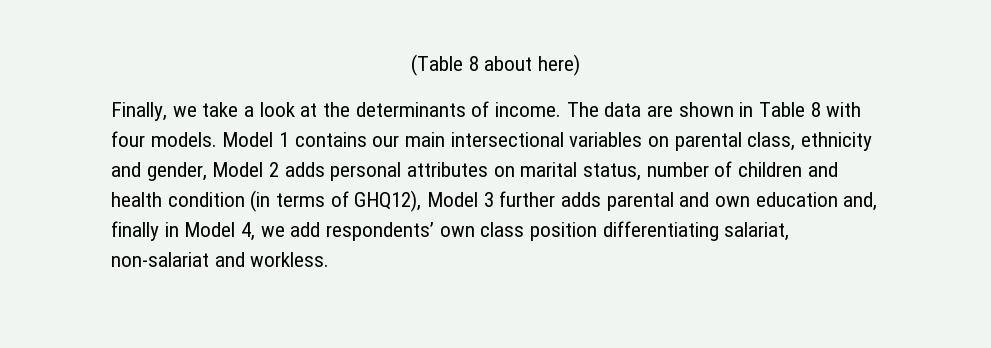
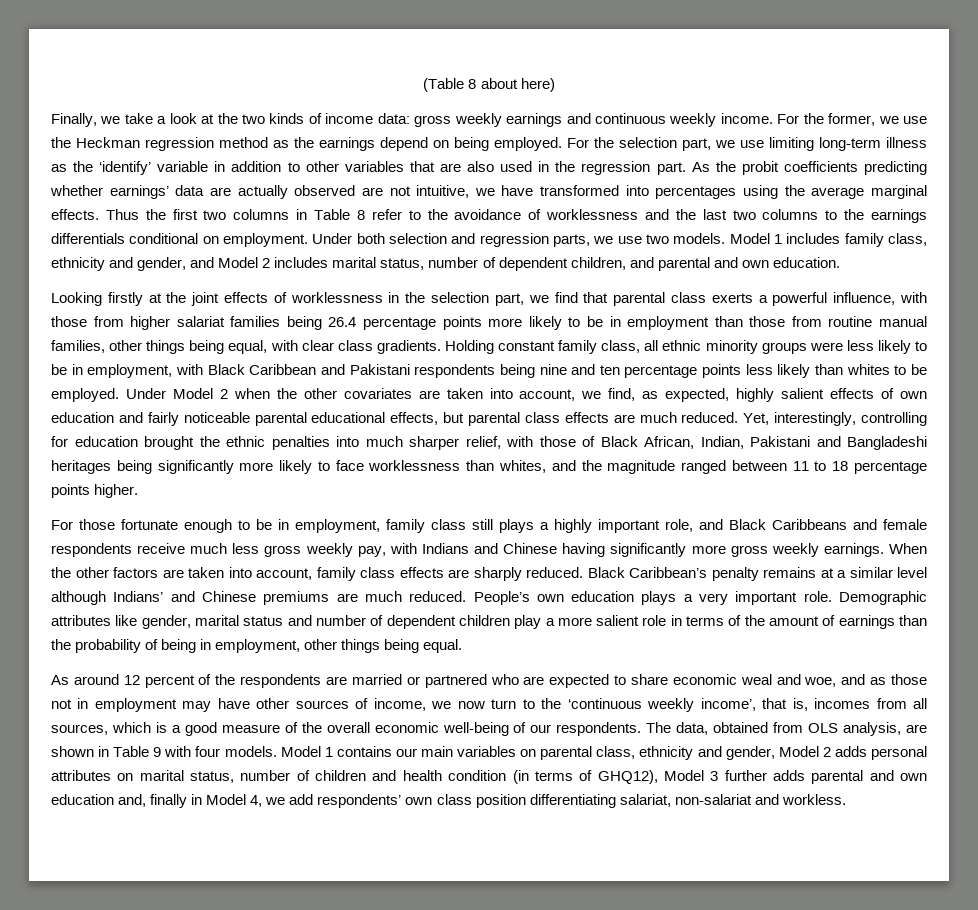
[355,101,642,117] determinants of income. The data -> [242,113,927,127] [51,137,927,151] [51,161,927,175] [50,185,927,199] [51,209,928,223] [51,233,928,247] [51,257,840,271] [51,292,928,306] [51,316,927,330] [51,340,928,354] [51,364,927,378] [51,388,928,402] [51,412,927,426] [51,436,927,450] [51,460,928,474] [51,484,139,498] [51,519,927,533] [51,543,928,557] [51,567,927,581] [51,591,927,605] [51,615,928,629] [51,639,463,653] [51,674,928,688] [51,698,928,712] [51,722,902,736] two kinds of income data: gross weekly earnings and continuous weekly income. For the former, we use the Heckman regression method as the earnings depend on being employed. For the selection part, we use limiting long-term illness as the ‘identify’ variable in addition to other variables that are also used in the regression part. As the probit coefficients predicting whether earnings’ data are actually observed are not intuitive, we have transformed into percentages using the average marginal effects. Thus the first two columns in Table 8 refer to the avoidance of worklessness and the last two columns to the earnings differentials conditional on employment. Under both selection and regression parts, we use two models. Model 1 includes family class, ethnicity and gender, and Model 2 includes marital status, number of dependent children, and parental and own education. // Looking firstly at the joint effects of worklessness in the selection part, we find that parental class exerts a powerful influence, with those from higher salariat families being 26.4 percentage points more likely to be in employment than those from routine manual families, other things being equal, with clear class gradients. Holding constant family class, all ethnic minority groups were less likely to be in employment, with Black Caribbean and Pakistani respondents being nine and ten percentage points less likely than whites to be employed. Under Model 2 when the other covariates are taken into account, we find, as expected, highly salient effects of own education and fairly noticeable parental educational effects, but parental class effects are much reduced. Yet, interestingly, controlling for education brought the ethnic penalties into much sharper relief, with those of Black African, Indian, Pakistani and Bangladeshi heritages being significantly more likely to face worklessness than whites, and the magnitude ranged between 11 to 18 percentage points higher. // For those fortunate enough to be in employment, family class still plays a highly important role, and Black Caribbeans and female respondents receive much less gross weekly pay, with Indians and Chinese having significantly more gross weekly earnings. When the other factors are taken into account, family class effects are sharply reduced. Black Caribbean’s penalty remains at a similar level although Indians’ and Chinese premiums are much reduced. People’s own education plays a very important role. Demographic attributes like gender, marital status and number of dependent children play a more salient role in terms of the amount of earnings than the probability of being in employment, other things being equal. // As around 12 percent of the respondents are married or partnered who are expected to share economic weal and woe, and as those not in employment may have other sources of income, we now turn to the ‘continuous weekly income’, that is, incomes from all sources, which is a good measure of the overall economic well-being of our respondents. The data, obtained from OLS analysis,
[810,102,821,117] 8 -> [153,747,162,757] 9
[450,132,564,147] intersectional -> (453, 751) none

